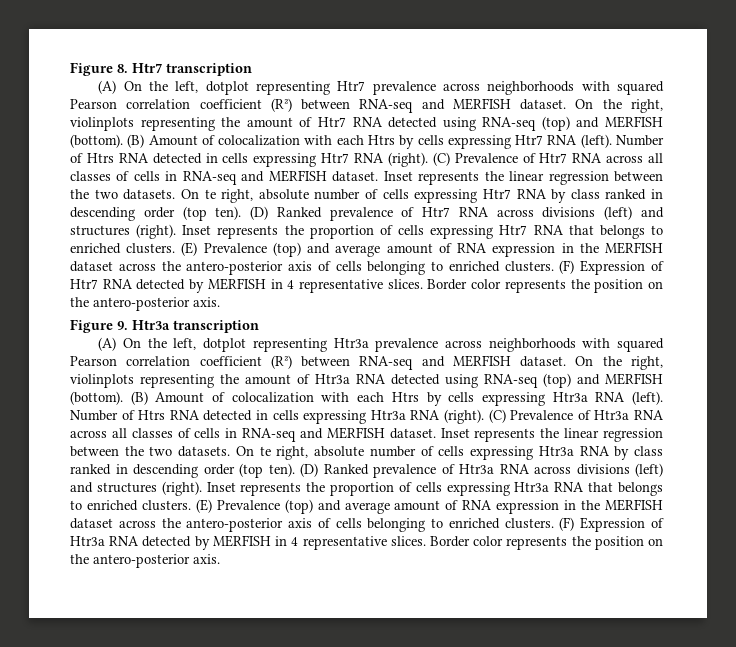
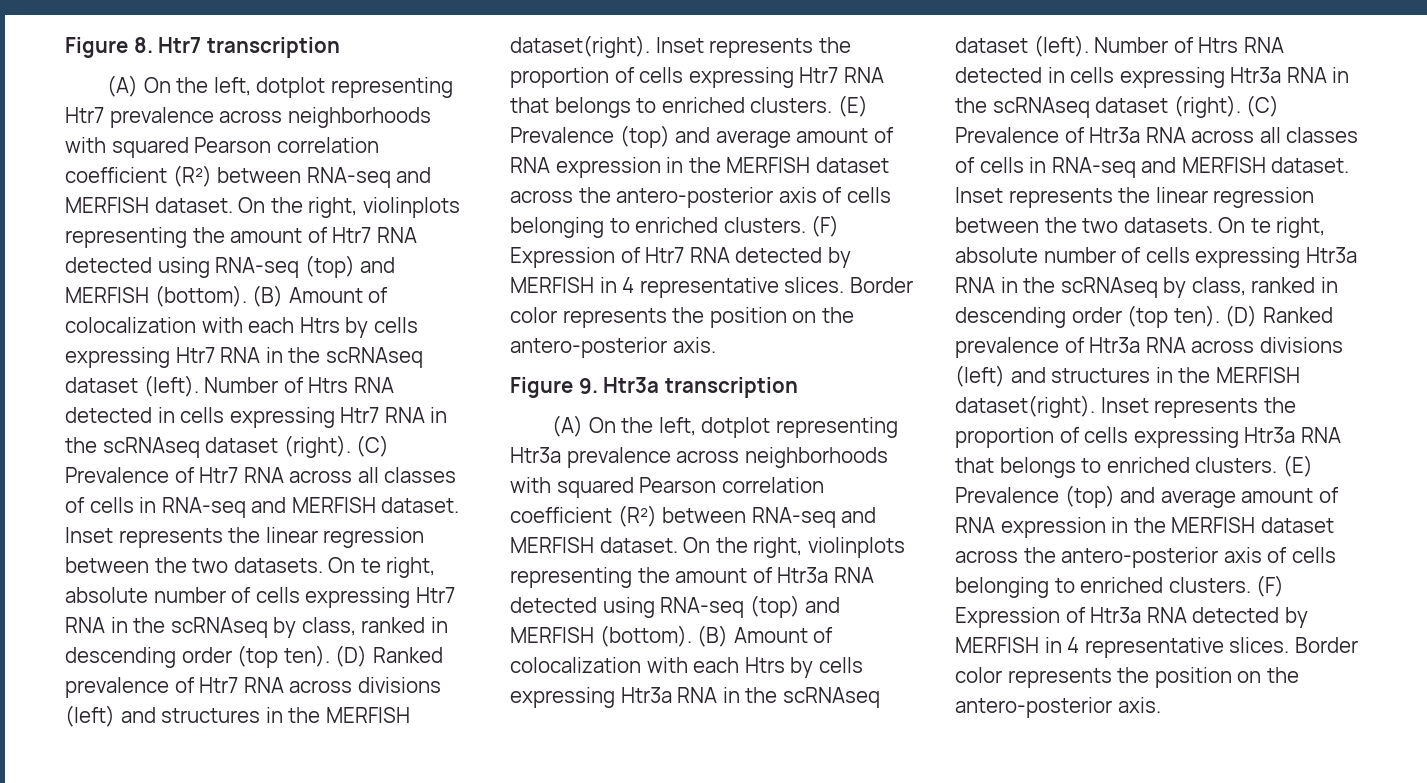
(578, 140) none -> [265,347,423,368] [65,377,138,393] in the scRNAseq dataset
(384, 158) none -> [430,407,448,423] [65,437,279,458] in the scRNAseq dataset
[551,189,600,203] by class -> [110,617,356,638] in the scRNAseq by class,
[136,224,177,239] (right). -> [265,707,410,723] [510,35,650,58] in the MERFISH dataset(right).
(626, 397) none -> [722,687,880,708] [955,37,1028,53] in the scRNAseq dataset
(441, 415) none -> [1332,67,1350,83] [955,97,1169,118] in the scRNAseq dataset
[614,446,663,460] by class -> [1000,277,1246,298] in the scRNAseq by class,
[161,481,202,496] (right). -> [1155,367,1300,383] [955,395,1095,418] in the MERFISH dataset(right).

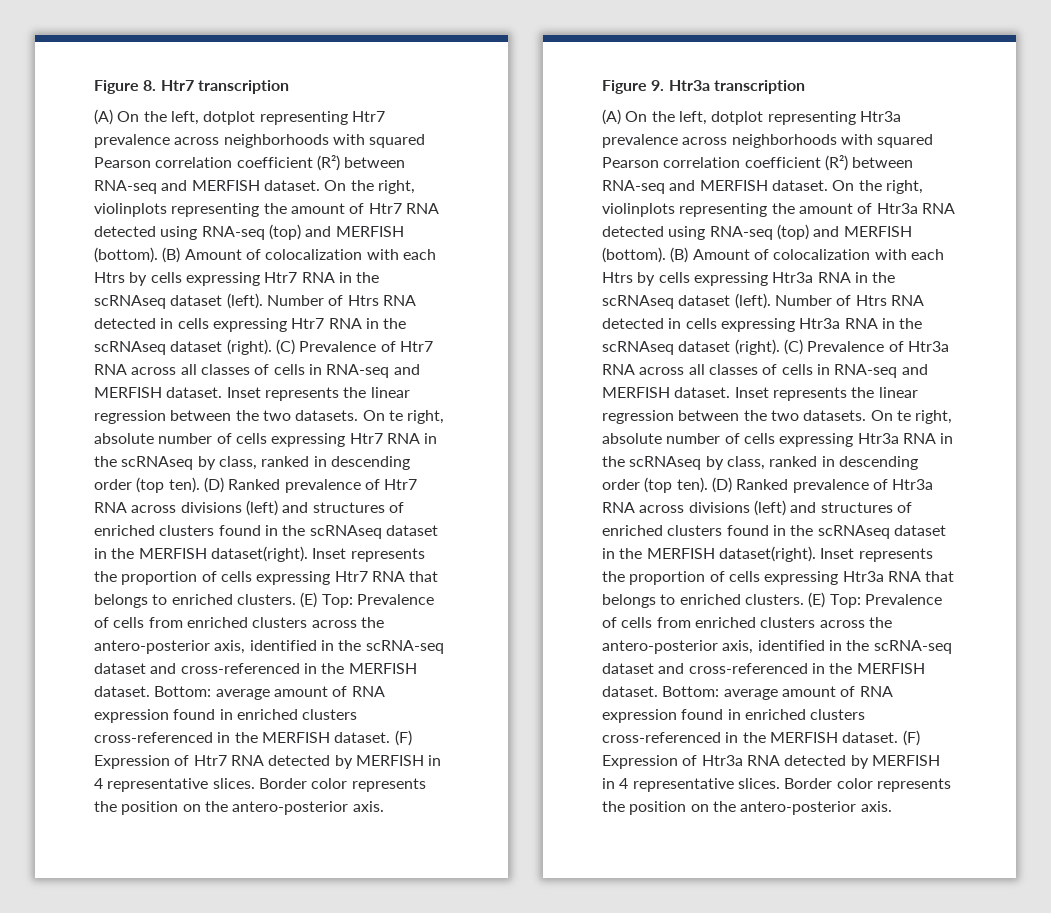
(261, 715) none -> [388,502,404,513] [94,525,438,539] of enriched clusters found in the scRNAseq dataset
[510,125,894,148] [510,157,889,178] [510,187,891,208] [510,217,806,238] Prevalence (top) and average amount of RNA expression in the MERFISH dataset across the antero-posterior axis of cells belonging to enriched clusters. -> [321,594,434,608] [94,617,384,628] [94,640,444,654] [94,663,417,674] [94,686,385,700] [94,709,358,723] [94,732,391,743] Top: Prevalence of cells from enriched clusters across the antero-posterior axis, identified in the scRNA-seq dataset and cross-referenced in the MERFISH dataset. Bottom: average amount of RNA expression found in enriched clusters cross-referenced in the MERFISH dataset.
(1151, 375) none -> [896,502,912,513] [602,525,946,539] of enriched clusters found in the scRNAseq dataset
[955,485,1339,508] [955,517,1334,538] [955,547,1336,568] [955,577,1251,598] Prevalence (top) and average amount of RNA expression in the MERFISH dataset across the antero-posterior axis of cells belonging to enriched clusters. -> [829,594,942,608] [602,617,892,628] [602,640,952,654] [602,663,925,674] [602,686,893,700] [602,709,866,723] [602,732,899,743] Top: Prevalence of cells from enriched clusters across the antero-posterior axis, identified in the scRNA-seq dataset and cross-referenced in the MERFISH dataset. Bottom: average amount of RNA expression found in enriched clusters cross-referenced in the MERFISH dataset.

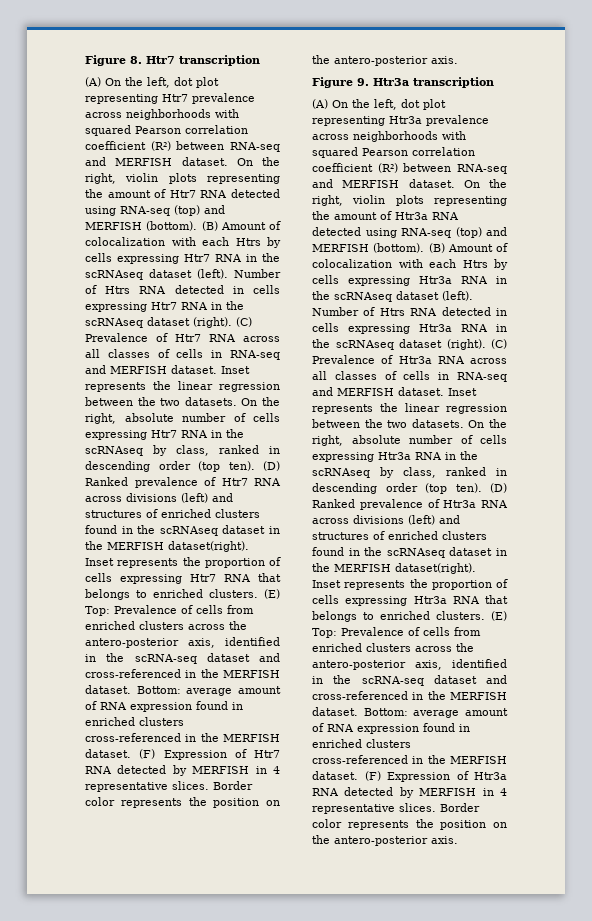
[203,111,256,125] dotplot -> [174,77,219,88] dot plot
[94,203,167,217] violinplots -> [125,173,197,184] violin plots
[388,410,403,421] te -> [262,397,280,406] the
[711,111,764,125] dotplot -> [401,99,446,110] dot plot
[602,203,675,217] violinplots -> [352,195,424,206] violin plots
[896,410,911,421] te -> [489,419,507,428] the

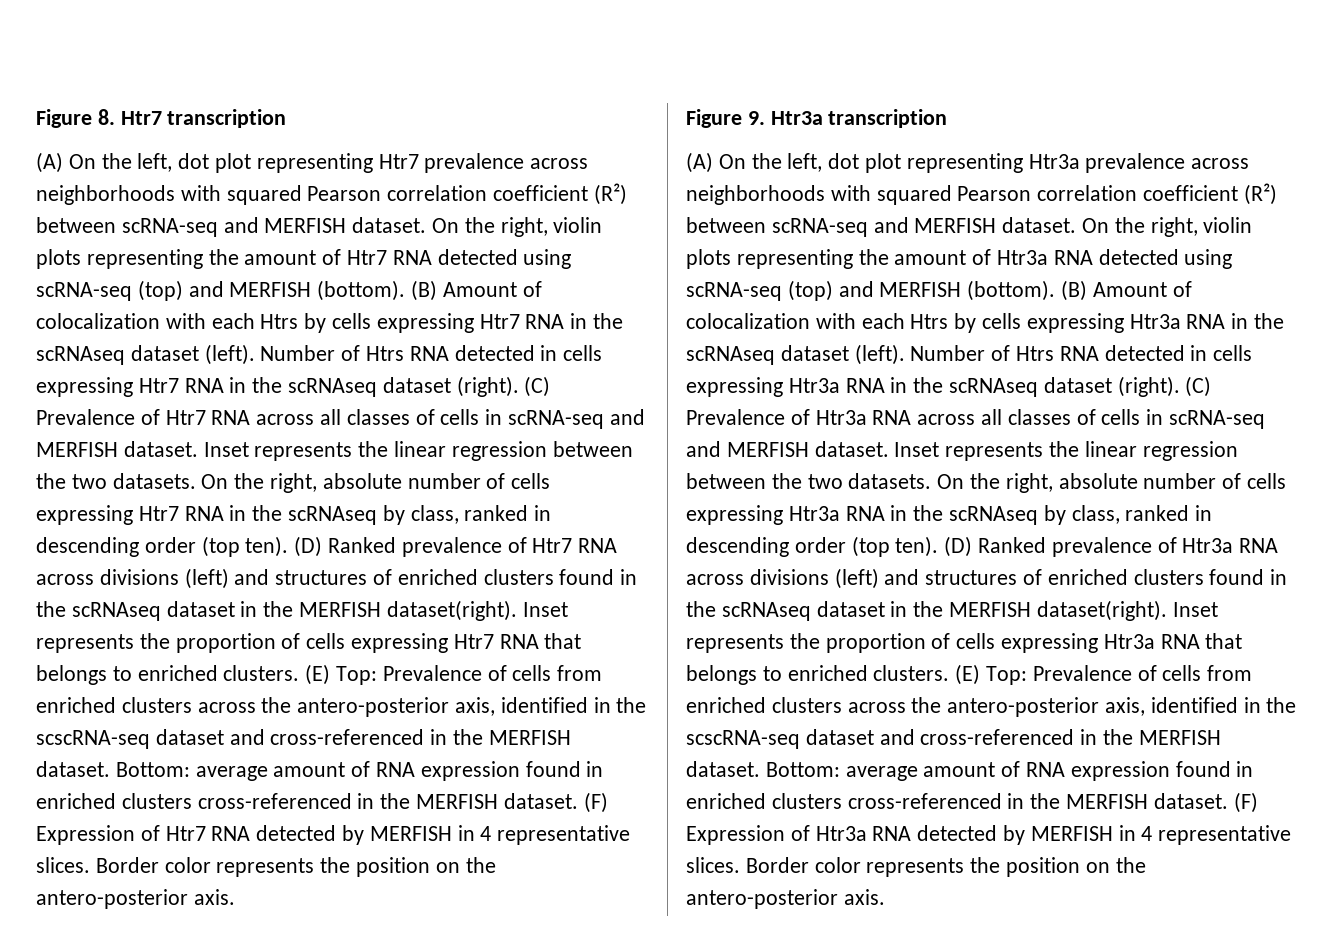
[230,142,280,152] RNA-seq -> [121,218,218,237] scRNA-seq
[120,206,170,216] RNA-seq -> [36,282,132,301] scRNA-seq
[230,350,280,360] RNA-seq -> [508,410,605,429] scRNA-seq
[134,654,197,664] scRNA-seq -> [36,730,150,749] scscRNA-seq
[457,164,507,174] RNA-seq -> [771,218,868,237] scRNA-seq
[401,228,451,238] RNA-seq -> [686,282,782,301] scRNA-seq
[457,372,507,382] RNA-seq -> [1169,410,1266,429] scRNA-seq
[361,676,424,686] scRNA-seq -> [686,730,800,749] scscRNA-seq

